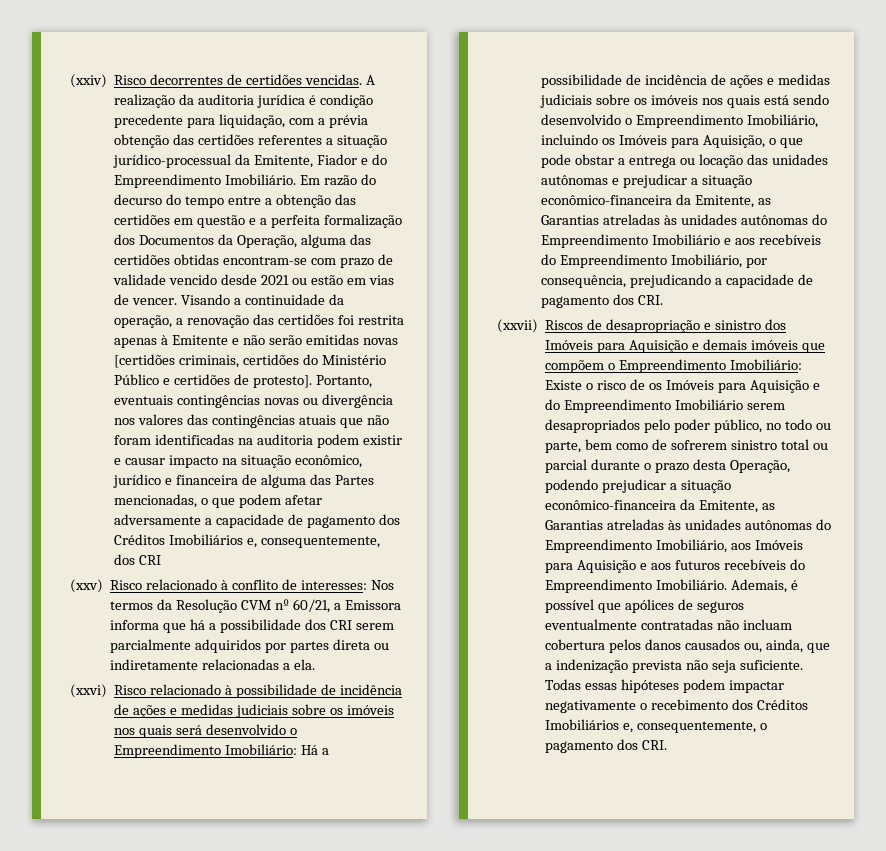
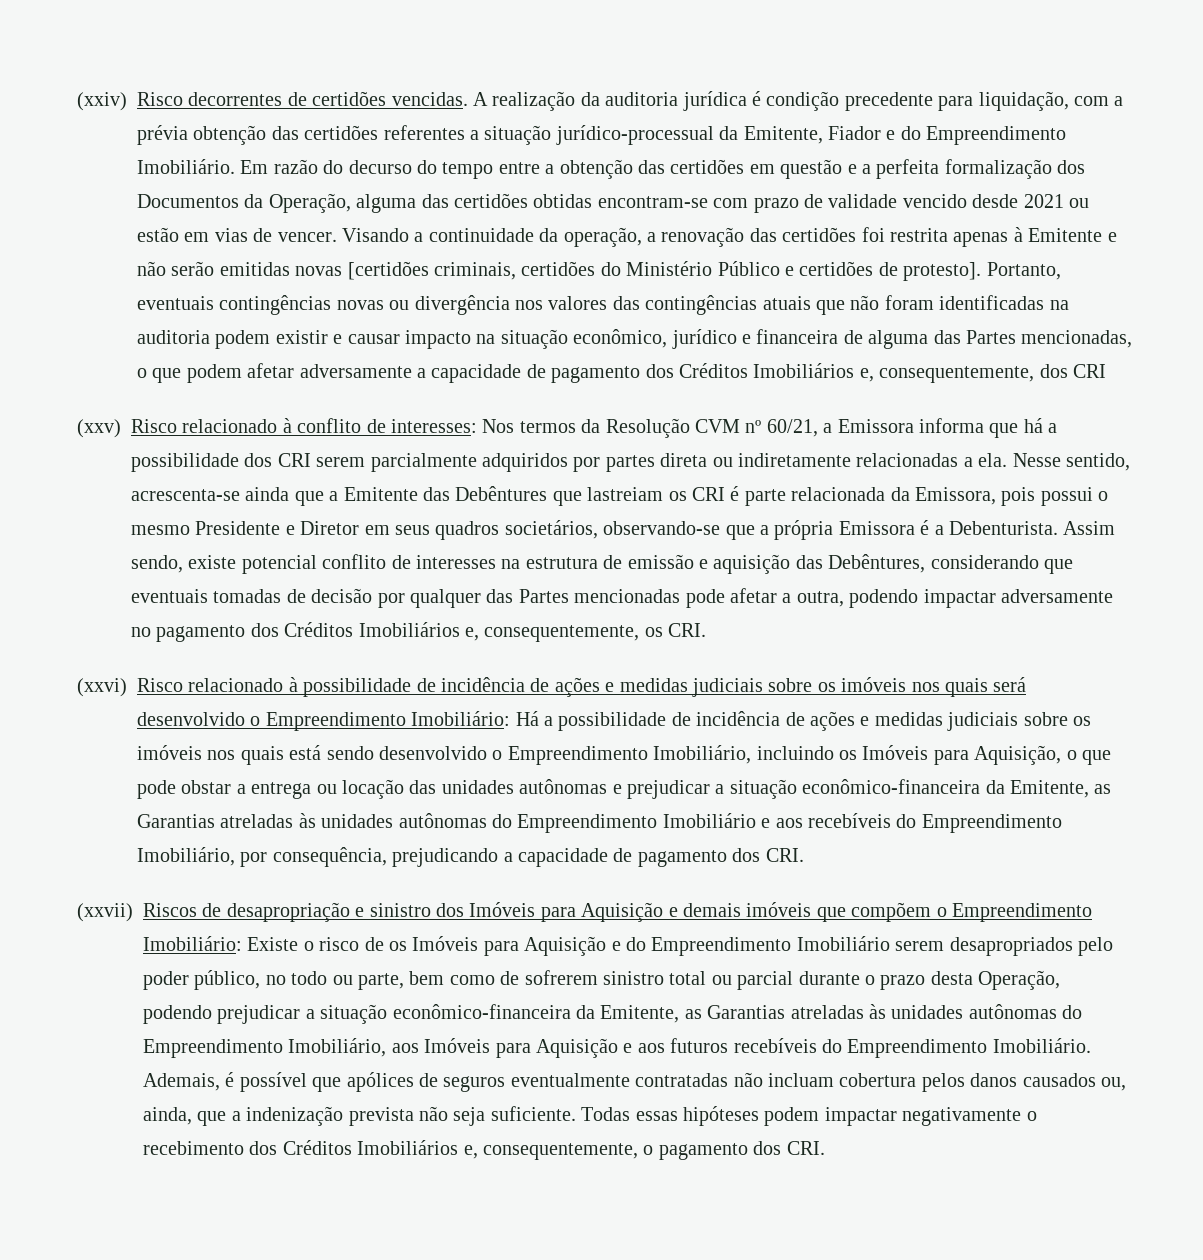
(316, 664) none -> [1012,453,1131,471] [131,486,1109,506] [131,520,1116,540] [131,554,1074,574] [131,588,1114,608] [131,622,707,642] Nesse sentido, acrescenta-se ainda que a Emitente das Debêntures que lastreiam os CRI é parte relacionada da Emissora, pois possui o mesmo Presidente e Diretor em seus quadros societários, observando-se que a própria Emissora é a Debenturista. Assim sendo, existe potencial conflito de interesses na estrutura de emissão e aquisição das Debêntures, considerando que eventuais tomadas de decisão por qualquer das Partes mencionadas pode afetar a outra, podendo impactar adversamente no pagamento dos Créditos Imobiliários e, consequentemente, os CRI.

